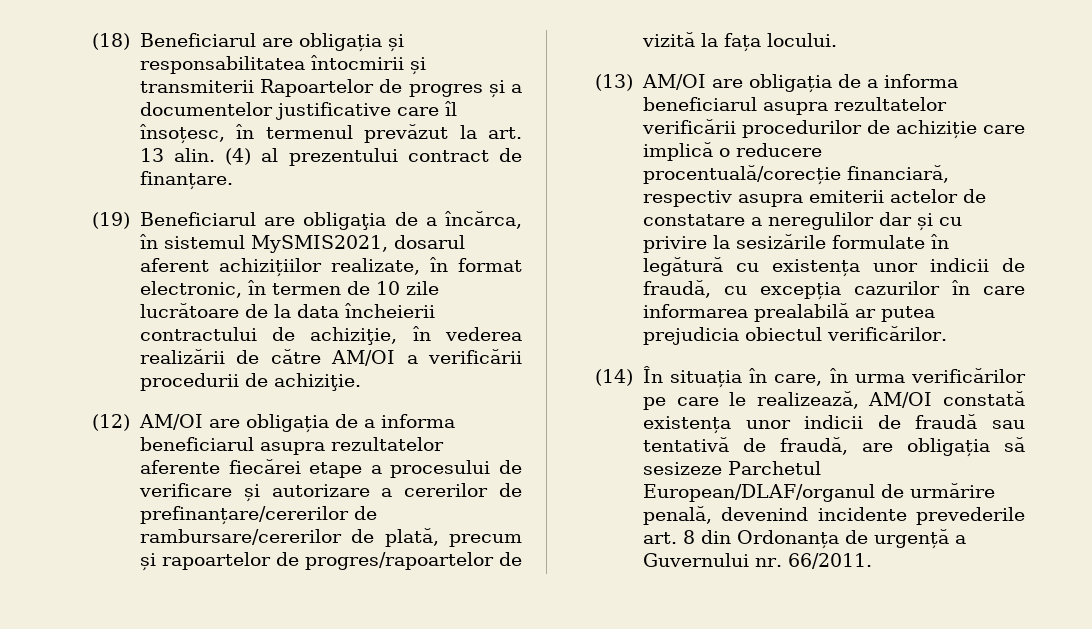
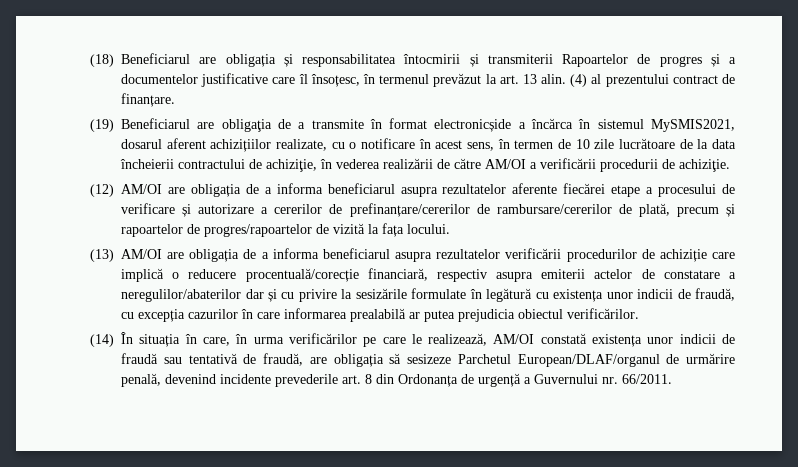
[445,211,522,229] încărca, -> [311,118,574,132] transmite în format electronicșide a încărca
[429,257,522,272] [139,281,242,298] în format electronic, -> [331,138,495,151] cu o notificare în acest sens,
[767,212,874,230] neregulilor -> [121,289,242,302] neregulilor/abaterilor

